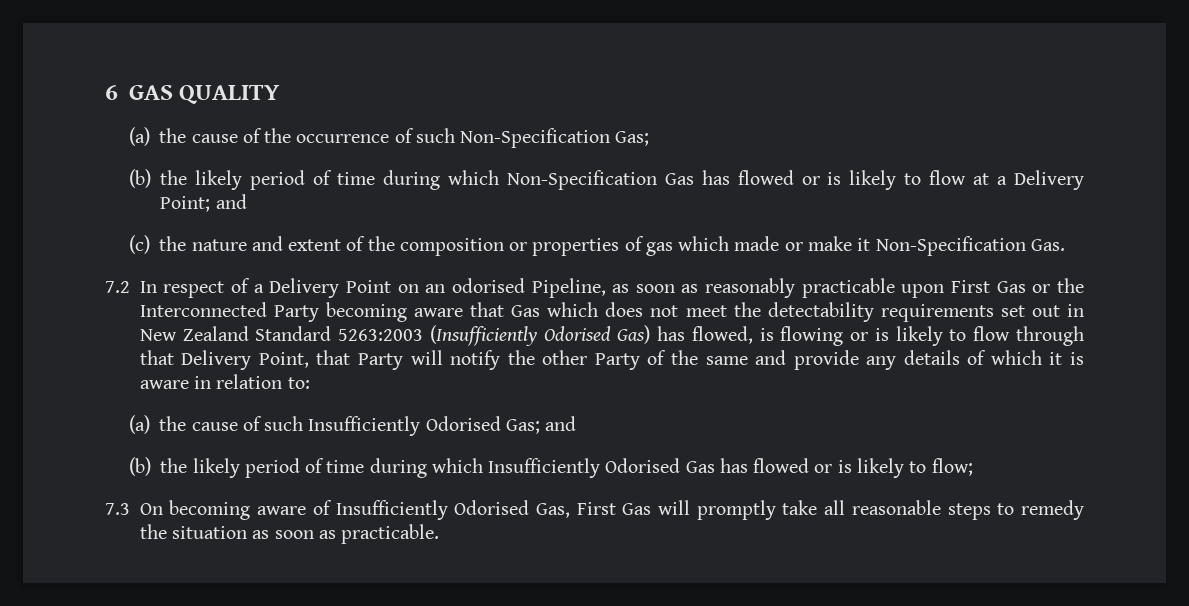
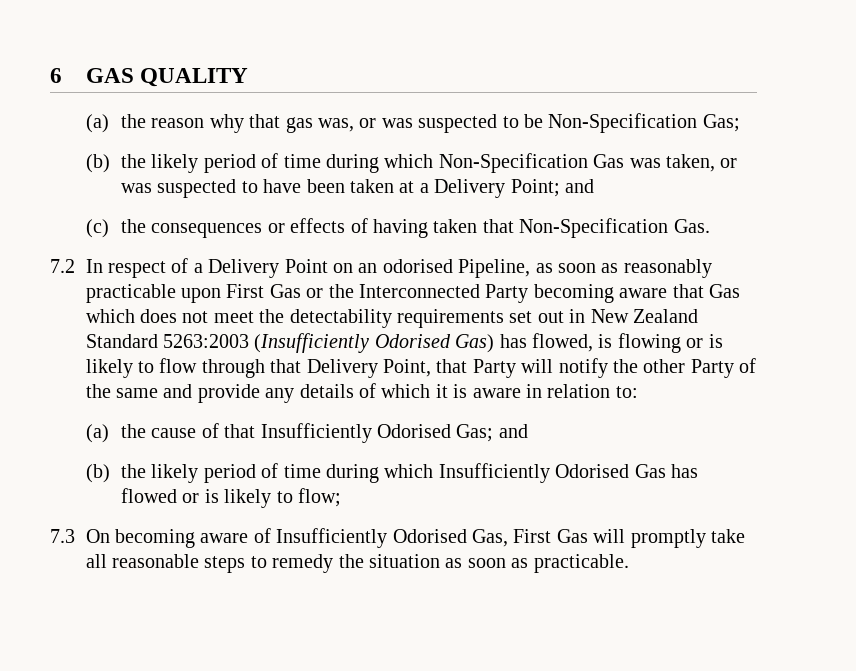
[191,128,455,143] cause of the occurrence of such -> [151,114,544,133] reason why that gas was, or was suspected to be
[701,170,967,190] has flowed or is likely to flow -> [629,154,738,172] [121,179,395,198] was taken, or was suspected to have been taken
[191,236,871,256] nature and extent of the composition or properties of gas which made or make it -> [151,218,514,238] consequences or effects of having taken that
[264,416,304,431] such -> [224,424,256,438] that

